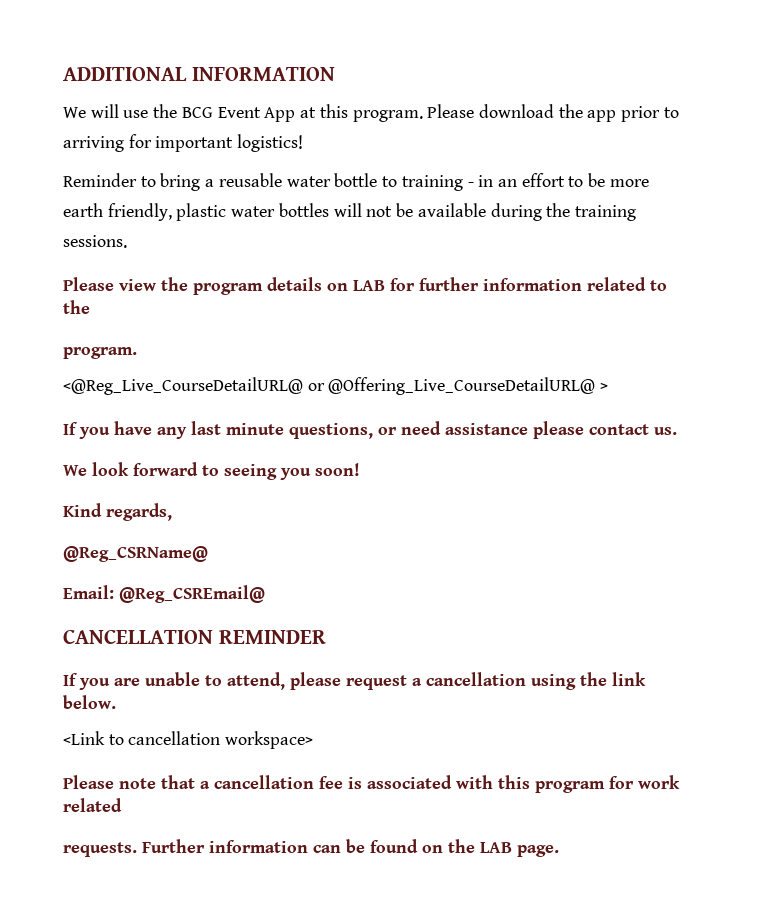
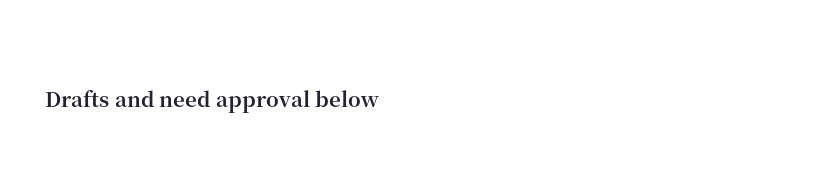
[63,67,335,81] [63,104,679,122] [63,134,304,152] [63,173,649,191] [63,203,636,221] [63,235,127,248] [63,277,667,295] [63,300,90,314] [63,347,137,359] [63,377,609,395] [63,421,677,439] [63,462,360,480] [63,503,172,521] [63,546,208,562] [63,585,265,603] [63,629,326,644] [63,672,646,690] [63,695,116,709] [63,731,314,749] [63,775,680,793] [63,798,122,812] [63,839,559,857] ADDITIONAL INFORMATION // We will use the BCG Event App at this program. Please download the app prior to arriving for important logistics! // Reminder to bring a reusable water bottle to training - in an effort to be more earth friendly, plastic water bottles will not be available during the training sessions. // Please view the program details on LAB for further information related to the // program. // <@Reg_Live_CourseDetailURL@ or @Offering_Live_CourseDetailURL@ > // If you have any last minute questions, or need assistance please contact us. // We look forward to seeing you soon! // Kind regards, // @Reg_CSRName@ // Email: @Reg_CSREmail@ // CANCELLATION REMINDER // If you are unable to attend, please request a cancellation using the link below. // <Link to cancellation workspace> // Please note that a cancellation fee is associated with this program for work related // requests. Further information can be found on the LAB page. -> [45,90,380,113] Drafts and need approval below

